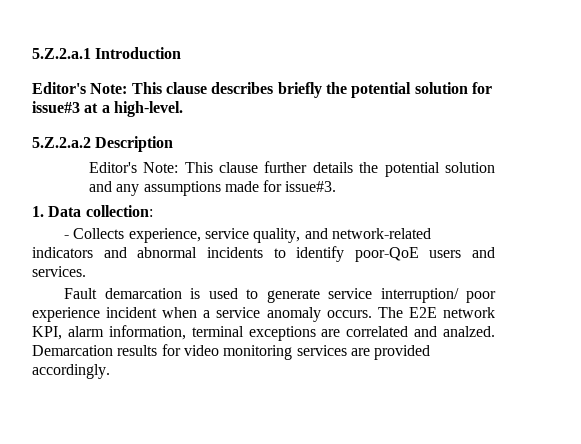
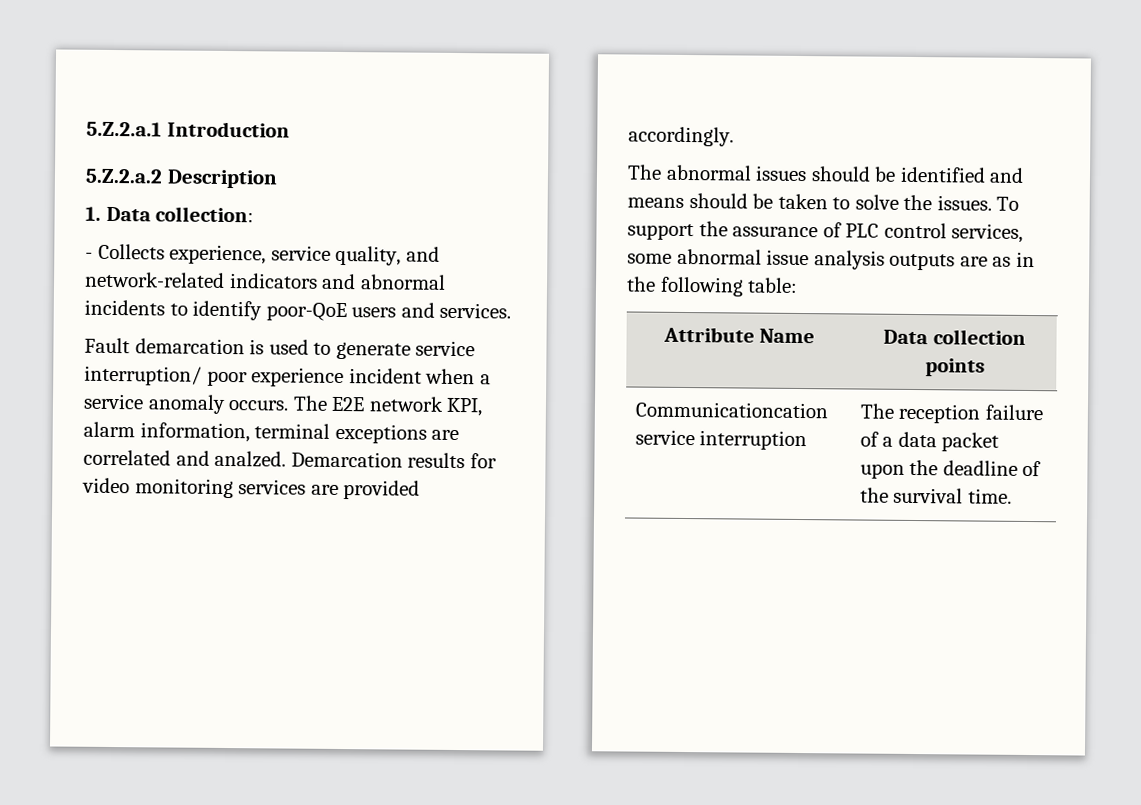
[32,82,492,98] [32,101,183,117] [32,136,174,152] [88,161,495,177] [88,180,337,196] Editor's Note: This clause describes briefly the potential solution for issue#3 at a high-level. // 5.Z.2.a.2 Description // Editor's Note: This clause further details the potential solution and any assumptions made for issue#3. -> [85,168,278,189] 5.Z.2.a.2 Description
(110, 371) none -> [627,164,1025,183] [627,193,1020,211] [627,221,1024,243] [627,248,1035,271] [626,276,799,297] [662,326,816,344] [883,329,1026,345] [924,358,985,377] [634,401,829,419] [634,429,808,451] [859,403,1043,424] [859,431,1000,452] [859,459,1042,479] [859,487,1012,504] // The abnormal issues should be identified and means should be taken to solve the issues. To support the assurance of PLC control services, some abnormal issue analysis outputs are as in the following table: // Attribute Name | Data collection points // Communicationcation service interruption | The reception failure of a data packet upon the deadline of the survival time.

